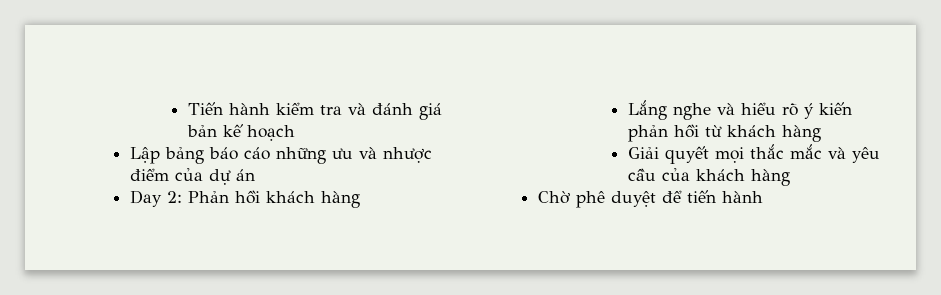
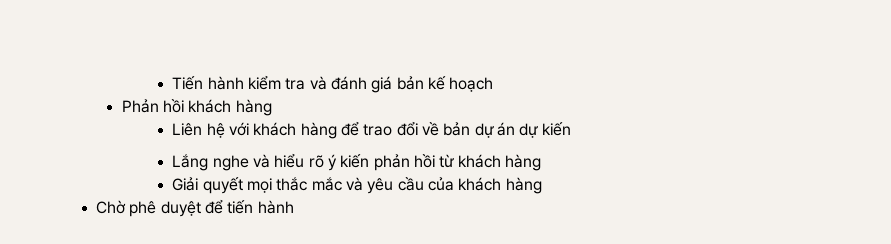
[130,147,433,164] [130,168,256,185] [130,190,361,208] Lập bảng báo cáo những ưu và nhược điểm của dự án // Day 2: Phản hồi khách hàng -> [121,99,272,116] [172,121,571,139] Phản hồi khách hàng // Liên hệ với khách hàng để trao đổi về bản dự án dự kiến

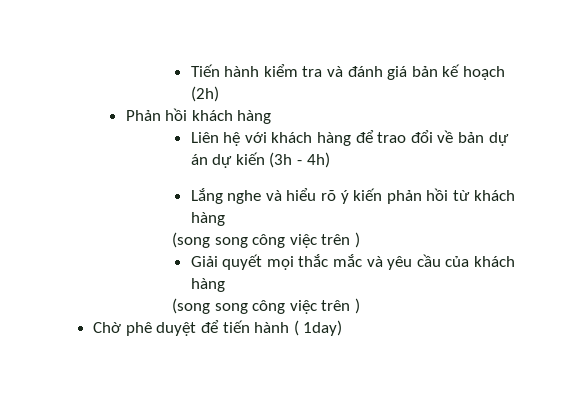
(494, 84) none -> [190,86,219,102] (2h)
(571, 129) none -> [269,152,330,168] (3h - 4h)
(542, 162) none -> [171,232,360,248] // (song song công việc trên )
(542, 185) none -> [171,298,360,314] // (song song công việc trên )
(294, 207) none -> [293,320,343,336] ( 1day)

